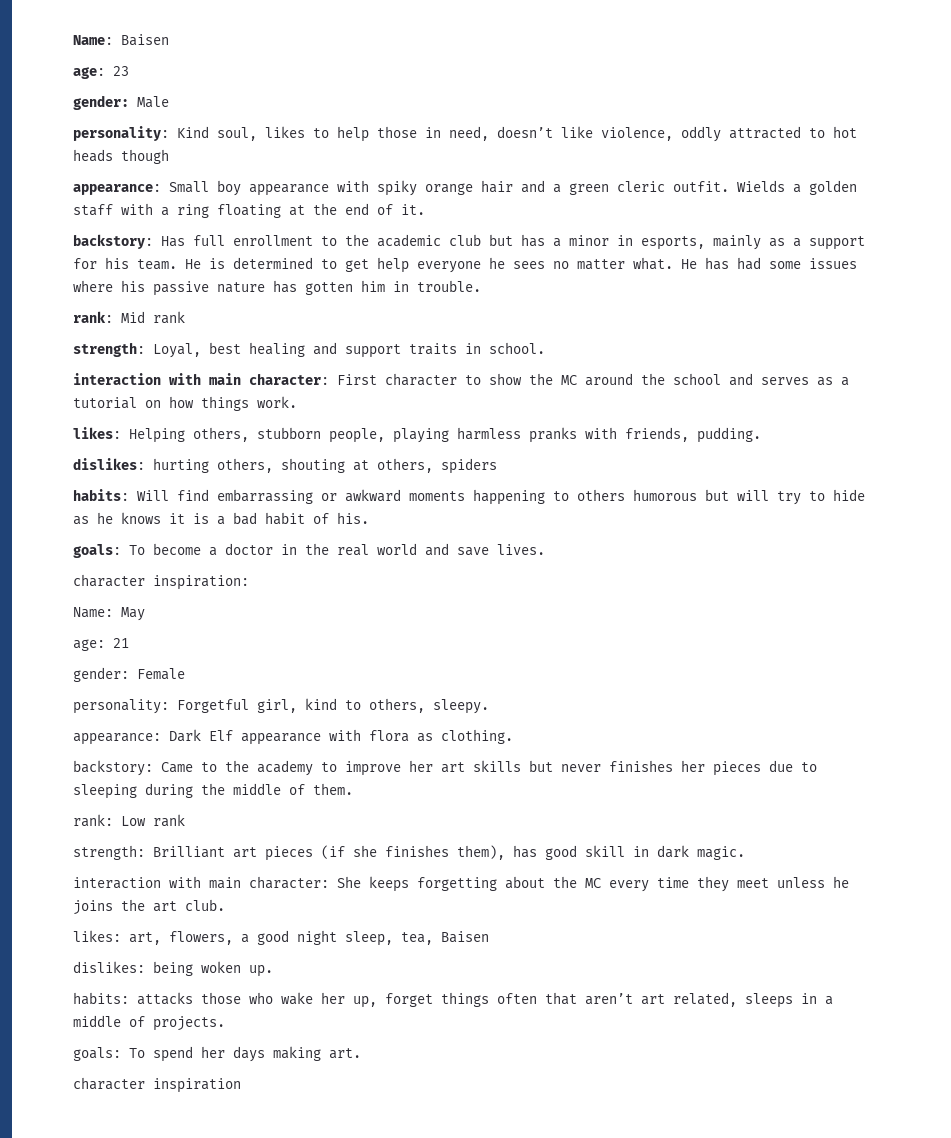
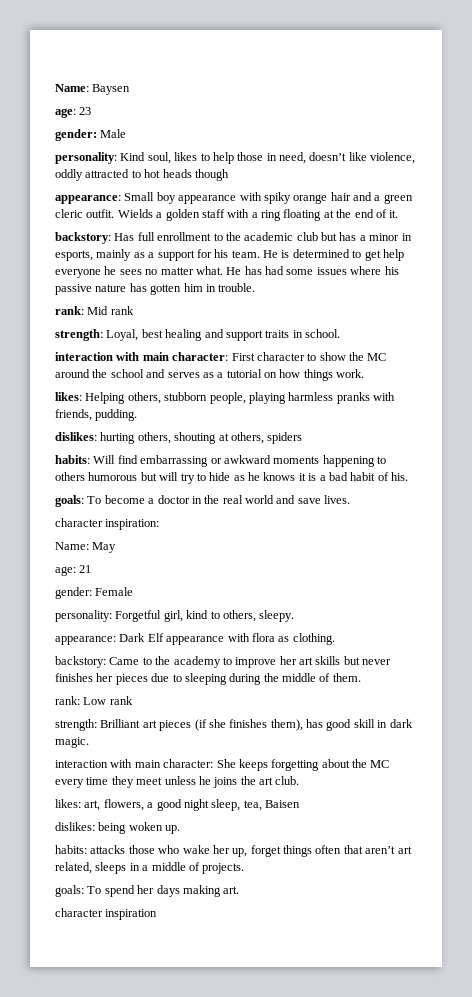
[73,34,169,46] Name: Baisen -> [55,84,131,95] Name: Baysen

